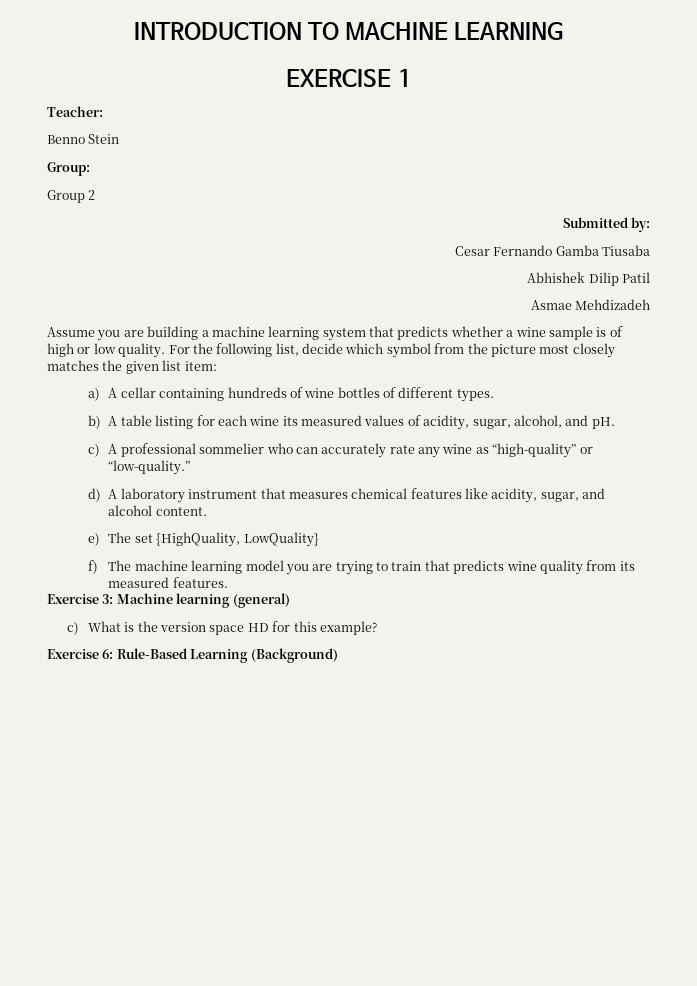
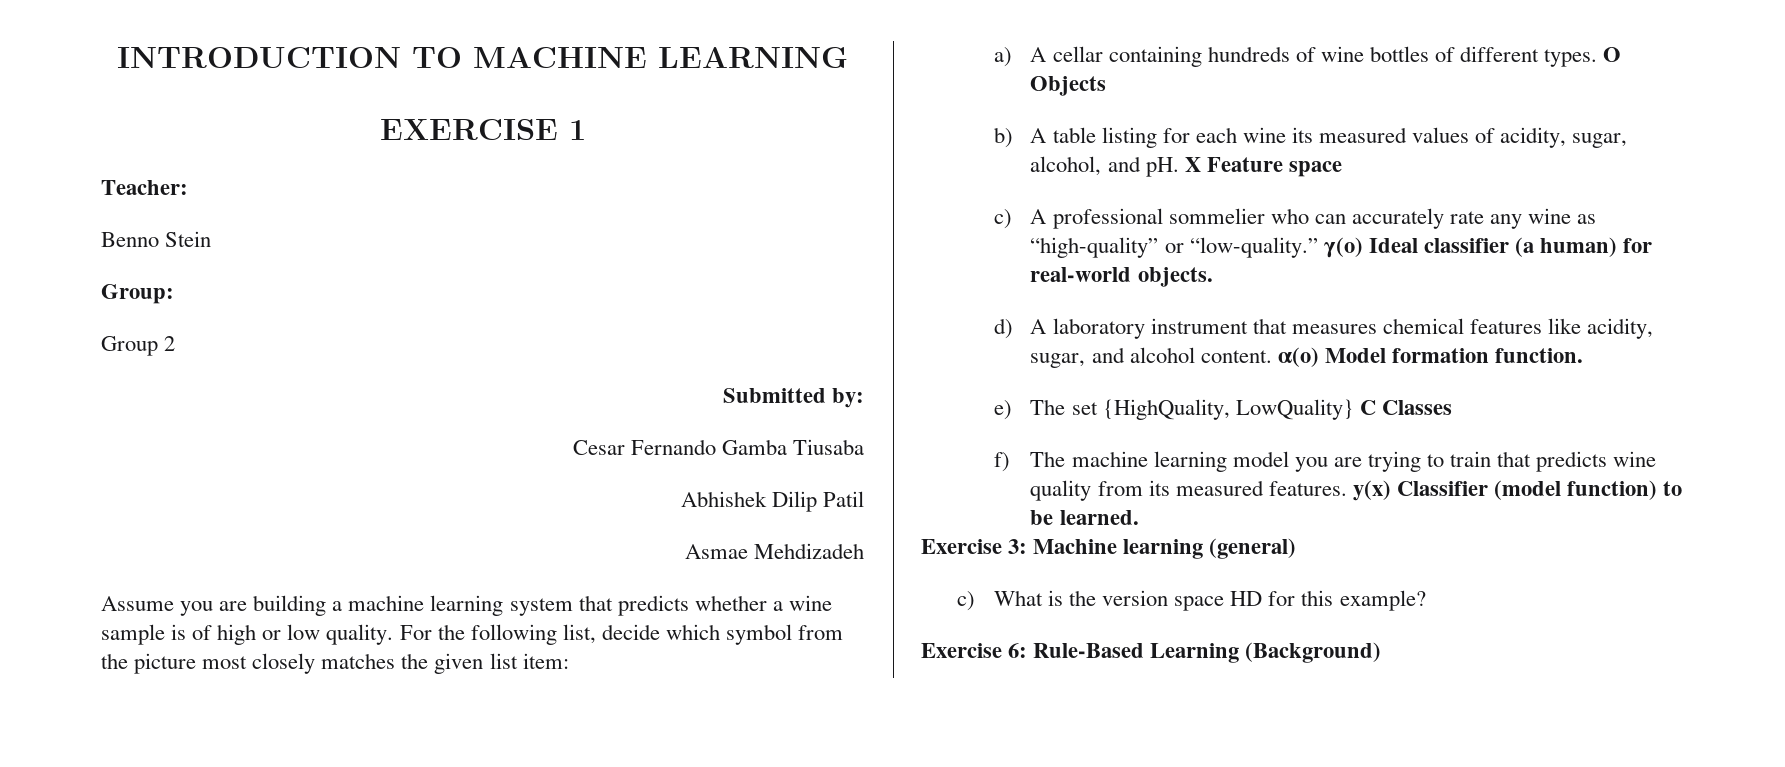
(494, 395) none -> [1603,47,1622,62] [1030,76,1107,96] O Objects
(615, 423) none -> [1184,157,1342,177] X Feature space
(191, 467) none -> [1323,237,1653,258] [1030,267,1213,287] γ(o) Ideal classifier (a human) for real-world objects.
(207, 511) none -> [1277,347,1583,367] α(o) Model formation function.
(319, 539) none -> [1359,400,1452,415] C Classes
(228, 582) none -> [1352,480,1683,501] [1030,510,1139,525] y(x) Classifier (model function) to be learned.

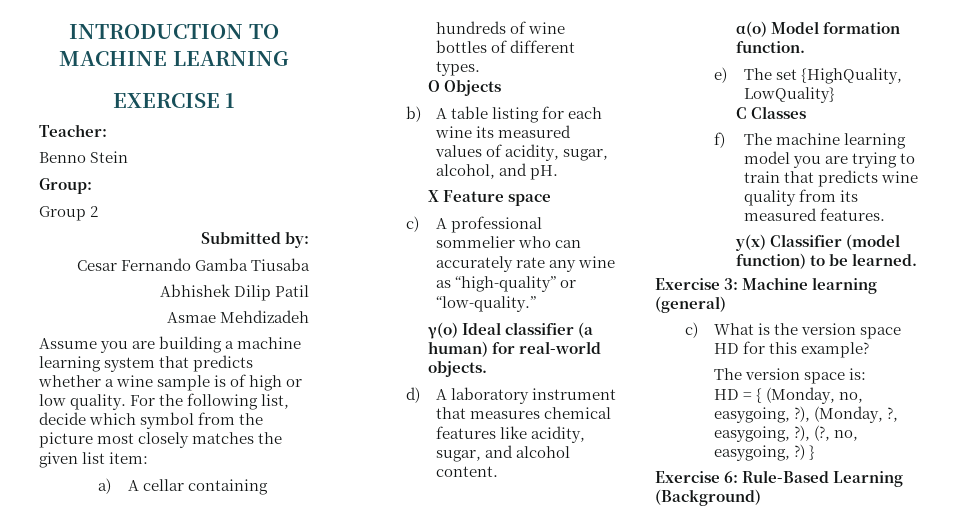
(1598, 58) none -> (480, 68) //
(1179, 167) none -> (558, 172) //
(1318, 247) none -> (536, 304) //
(1272, 356) none -> (498, 471) //
(1354, 409) none -> (835, 95) //
(1347, 488) none -> (885, 214) //
(1426, 600) none -> [714,368,867,384] [714,387,864,404] [714,406,899,423] [714,425,859,442] [714,444,816,461] // The version space is: // HD = { (Monday, no, easygoing, ?), (Monday, ?, easygoing, ?), (?, no, easygoing, ?) }

